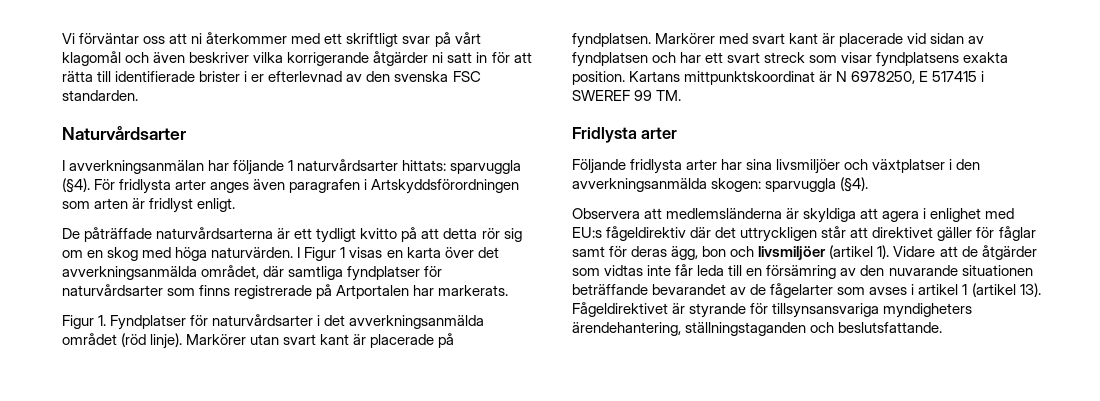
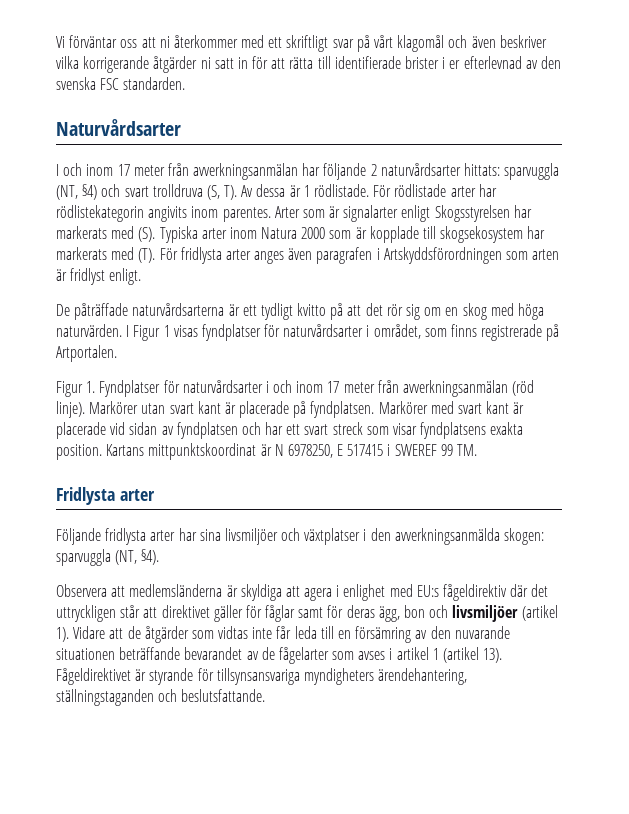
(65, 165) none -> [63,163,189,176] och inom 17 meter från
[288,160,294,171] 1 -> [370,164,377,176] 2
[62,178,90,193] (§4). -> [56,184,497,200] [56,205,532,222] [56,226,546,243] [56,247,156,263] (NT, §4) och svart trolldruva (S, T). Av dessa är 1 rödlistade. För rödlistade arter har rödlistekategorin angivits inom parentes. Arter som är signalarter enligt Skogsstyrelsen har markerats med (S). Typiska arter inom Natura 2000 som är kopplade till skogsekosystem har markerats med (T).
[443,228,478,239] detta -> [365,303,383,316] det
[386,247,499,258] [62,265,344,280] en karta över det avverkningsanmälda området, där samtliga -> (198, 331) none
(163, 290) none -> [366,324,421,339] i området,
[336,285,509,299] Artportalen har markerats. -> [56,345,117,362] Artportalen.
[324,315,485,329] [62,333,117,345] det avverkningsanmälda området -> [273,380,509,397] och inom 17 meter från avverkningsanmälan
[840,177,869,192] (§4). -> [115,549,160,565] (NT, §4).

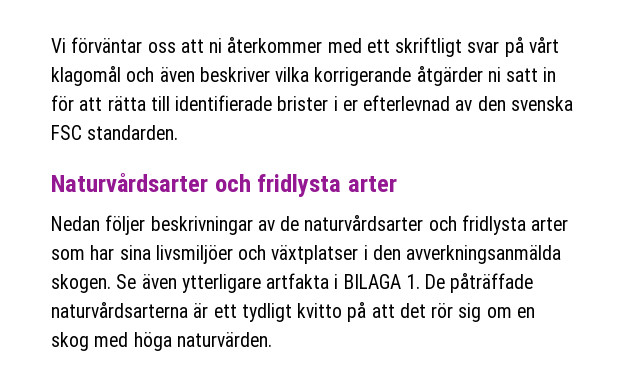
[56,163,560,180] [56,184,497,200] [56,205,532,222] [56,226,546,243] [56,247,560,264] [56,268,142,285] // I och inom 17 meter från avverkningsanmälan har följande 2 naturvårdsarter hittats: sparvuggla (NT, §4) och svart trolldruva (S, T). Av dessa är 1 rödlistade. För rödlistade arter har rödlistekategorin angivits inom parentes. Arter som är signalarter enligt Skogsstyrelsen har markerats med (S). Typiska arter inom Natura 2000 som är kopplade till skogsekosystem har markerats med (T). För fridlysta arter anges även paragrafen i Artskyddsförordningen som arten är fridlyst enligt. // -> [214,174,397,197] [51,215,569,235] [51,245,562,264] [51,273,420,293] och fridlysta arter // Nedan följer beskrivningar av de naturvårdsarter och fridlysta arter som har sina livsmiljöer och växtplatser i den avverkningsanmälda skogen. Se även ytterligare artfakta i BILAGA 1.
[126,324,560,341] [56,345,117,362] [56,380,535,397] [56,401,525,418] [56,422,524,439] [56,443,478,460] [56,487,155,505] [56,528,545,545] [56,549,160,566] [56,584,549,601] [56,605,558,622] [56,626,510,643] [56,647,503,664] [56,668,468,685] [56,689,266,706] I Figur 1 visas fyndplatser för naturvårdsarter i området, som finns registrerade på Artportalen. // Figur 1. Fyndplatser för naturvårdsarter i och inom 17 meter från avverkningsanmälan (röd linje). Markörer utan svart kant är placerade på fyndplatsen. Markörer med svart kant är placerade vid sidan av fyndplatsen och har ett svart streck som visar fyndplatsens exakta position. Kartans mittpunktskoordinat är N 6978250, E 517415 i SWEREF 99 TM. // Fridlysta arter // Följande fridlysta arter har sina livsmiljöer och växtplatser i den avverkningsanmälda skogen: sparvuggla (NT, §4). // Observera att medlemsländerna är skyldiga att agera i enlighet med EU:s fågeldirektiv där det uttryckligen står att direktivet gäller för fåglar samt för deras ägg, bon och livsmiljöer (artikel 1). Vidare att de åtgärder som vidtas inte får leda till en försämring av den nuvarande situationen beträffande bevarandet av de fågelarter som avses i artikel 1 (artikel 13). Fågeldirektivet är styrande för tillsynsansvariga myndigheters ärendehantering, ställningstaganden och beslutsfattande. -> (272, 339) none

